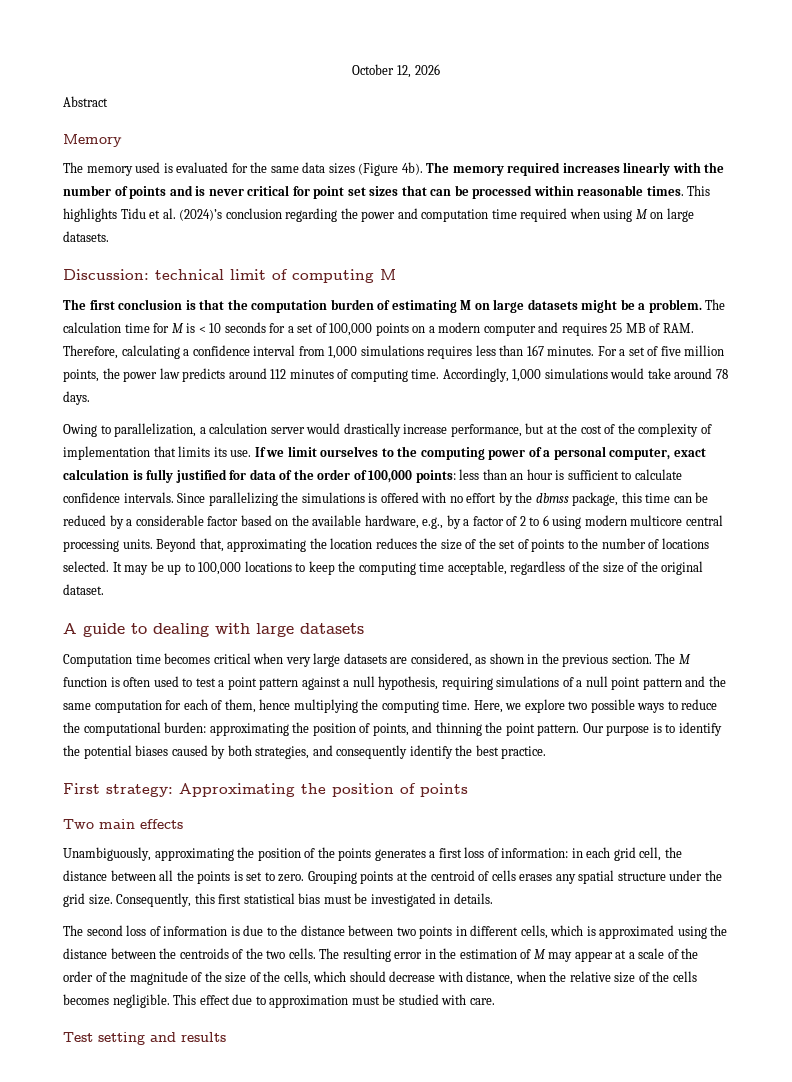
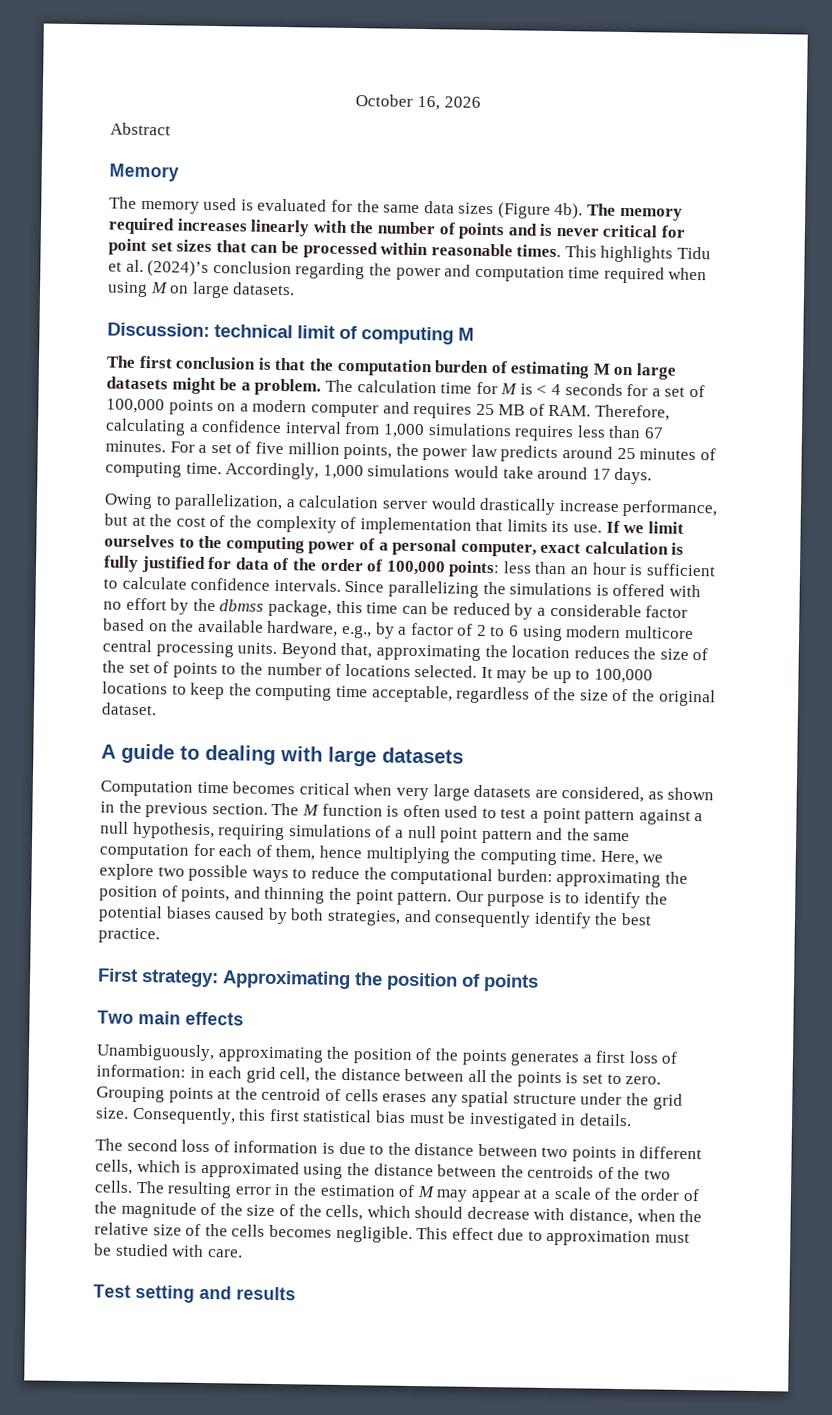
[397,65,411,78] 12, -> [416,95,440,111] 16,
[209,323,222,333] 10 -> [551,383,562,396] 4
[526,345,544,356] 167 -> [643,427,664,439] 67
[270,369,287,379] 112 -> [616,447,636,460] 25
[715,369,728,379] 78 -> [591,468,611,480] 17

